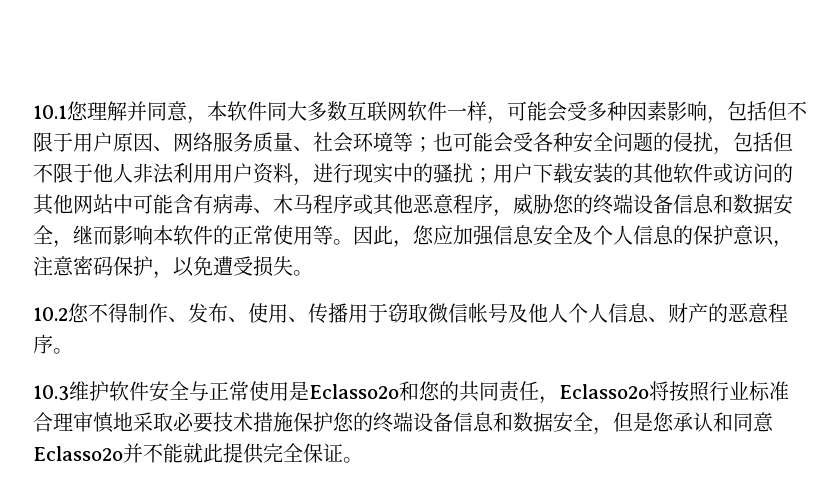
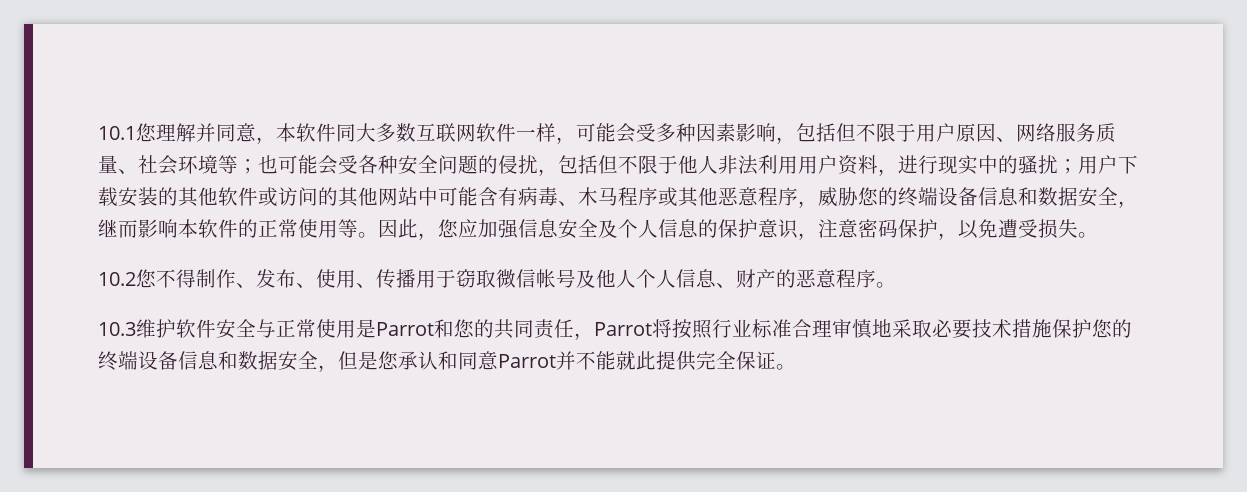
[309,384,399,399] Eclasso2o -> [376,322,434,336] Parrot
[559,384,649,399] Eclasso2o -> [594,322,652,336] Parrot
[33,446,123,461] Eclasso2o -> [498,354,556,368] Parrot

